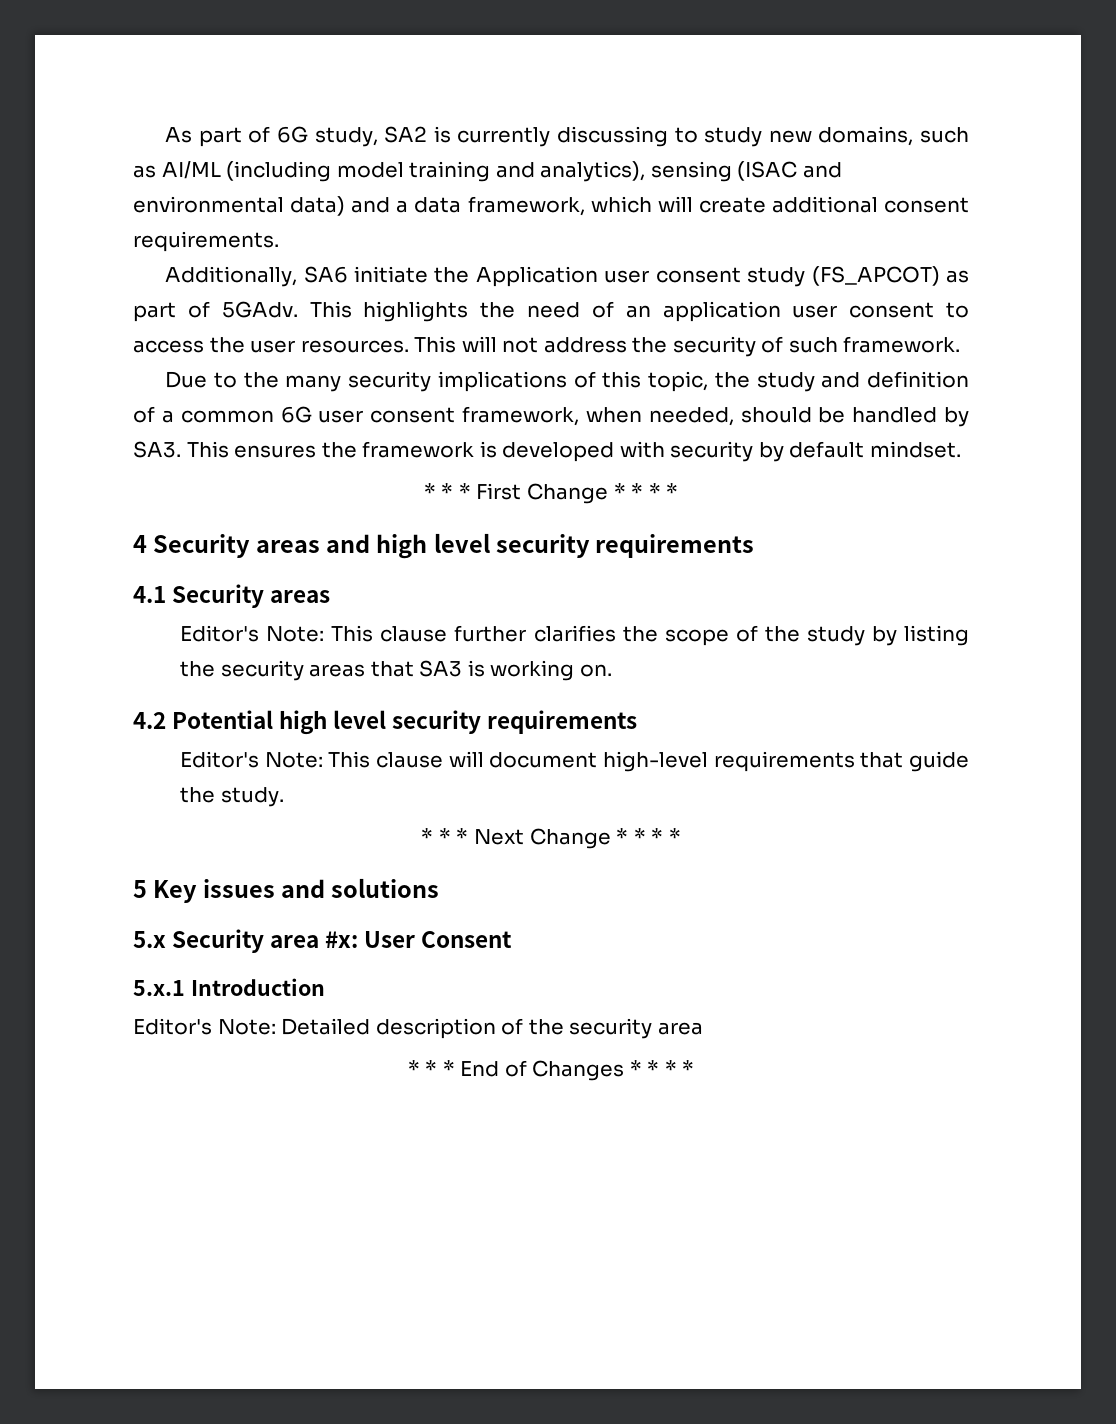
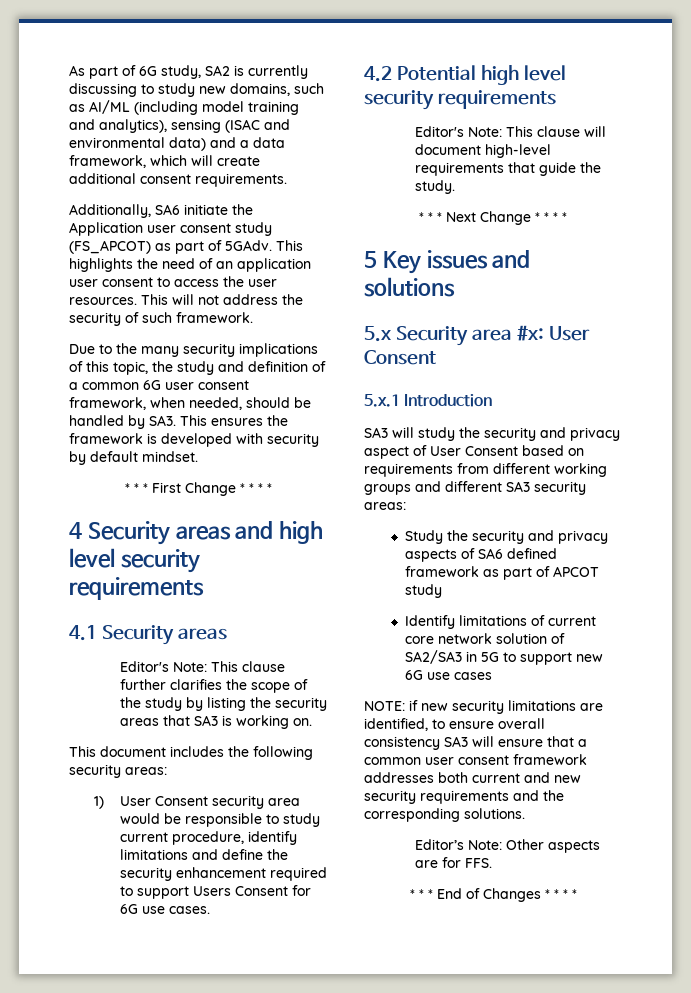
(612, 670) none -> [69,746,313,760] [69,764,167,778] [94,795,300,809] [119,813,320,827] [119,831,297,845] [119,849,288,860] [119,867,327,881] [119,885,311,899] [119,904,210,914] // This document includes the following security areas: // 1) User Consent security area would be responsible to study current procedure, identify limitations and define the security enhancement required to support Users Consent for 6G use cases.
[133,1018,703,1039] Editor's Note: Detailed description of the security area -> [364,427,620,441] [364,445,584,459] [364,463,607,477] [364,481,586,495] [364,502,406,510] [404,530,608,544] [404,548,557,562] [404,566,599,580] [404,584,442,598] [404,615,596,629] [404,633,565,644] [404,650,603,665] [404,670,492,680] [364,700,603,714] [364,718,545,731] [364,736,587,750] [364,754,587,765] [364,772,581,783] [364,790,564,804] [364,808,525,822] [414,839,600,853] [414,857,492,868] SA3 will study the security and privacy aspect of User Consent based on requirements from different working groups and different SA3 security areas: // Study the security and privacy aspects of SA6 defined framework as part of APCOT study // Identify limitations of current core network solution of SA2/SA3 in 5G to support new 6G use cases // NOTE: if new security limitations are identified, to ensure overall consistency SA3 will ensure that a common user consent framework addresses both current and new security requirements and the corresponding solutions. // Editor’s Note: Other aspects are for FFS.

